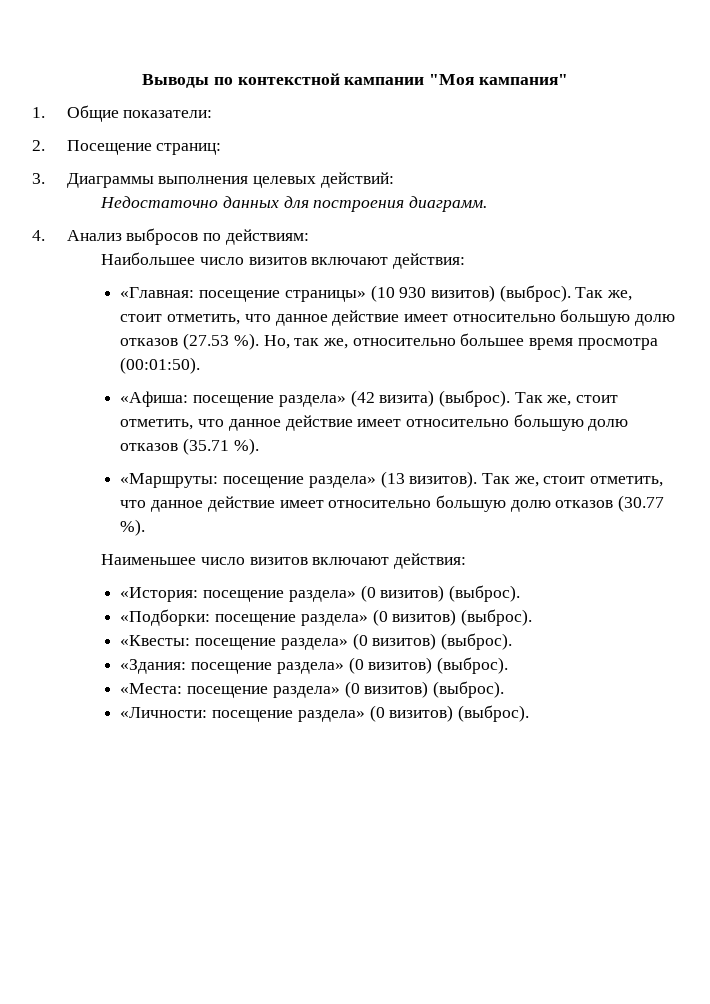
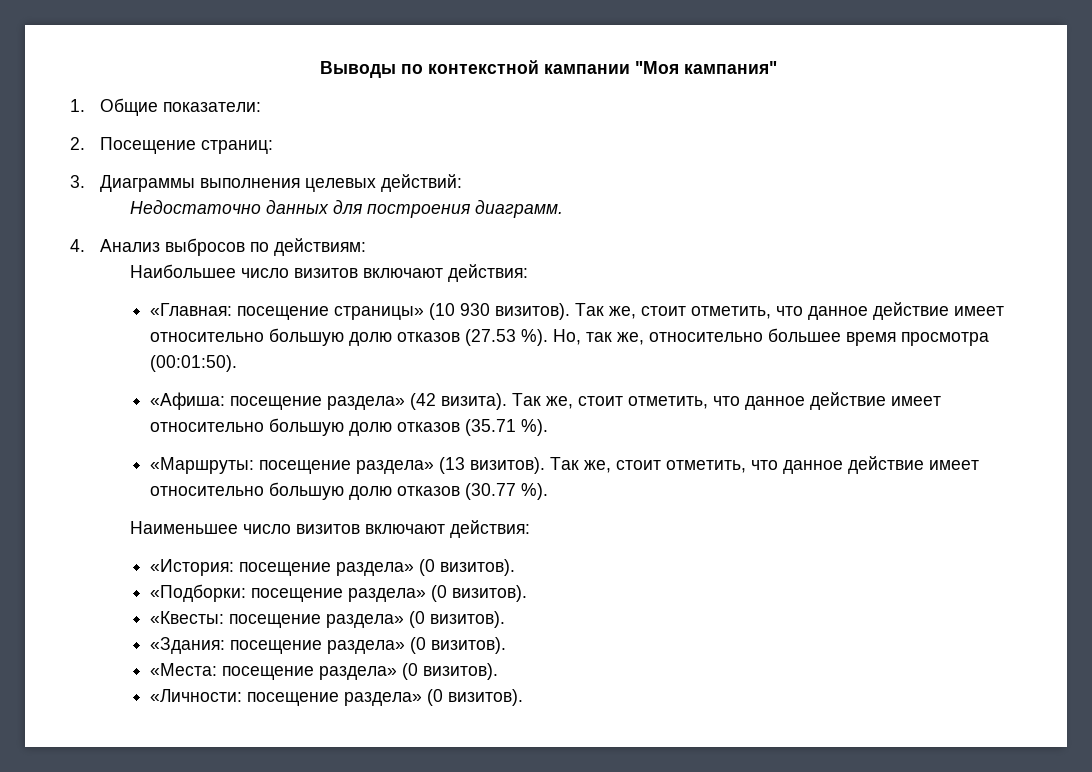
[430,285,571,302] визитов) (выброс). -> [494,303,570,320] визитов).
[379,390,510,407] визита) (выброс). -> [440,393,507,410] визита).
[380,585,520,602] визитов) (выброс). -> [439,559,515,576] визитов).
[392,609,532,626] визитов) (выброс). -> [451,585,527,602] визитов).
[372,633,512,650] визитов) (выброс). -> [429,611,505,628] визитов).
[368,657,508,674] визитов) (выброс). -> [430,637,506,654] визитов).
[364,681,504,698] визитов) (выброс). -> [422,663,498,680] визитов).
[389,705,529,722] визитов) (выброс). -> [447,689,523,706] визитов).

